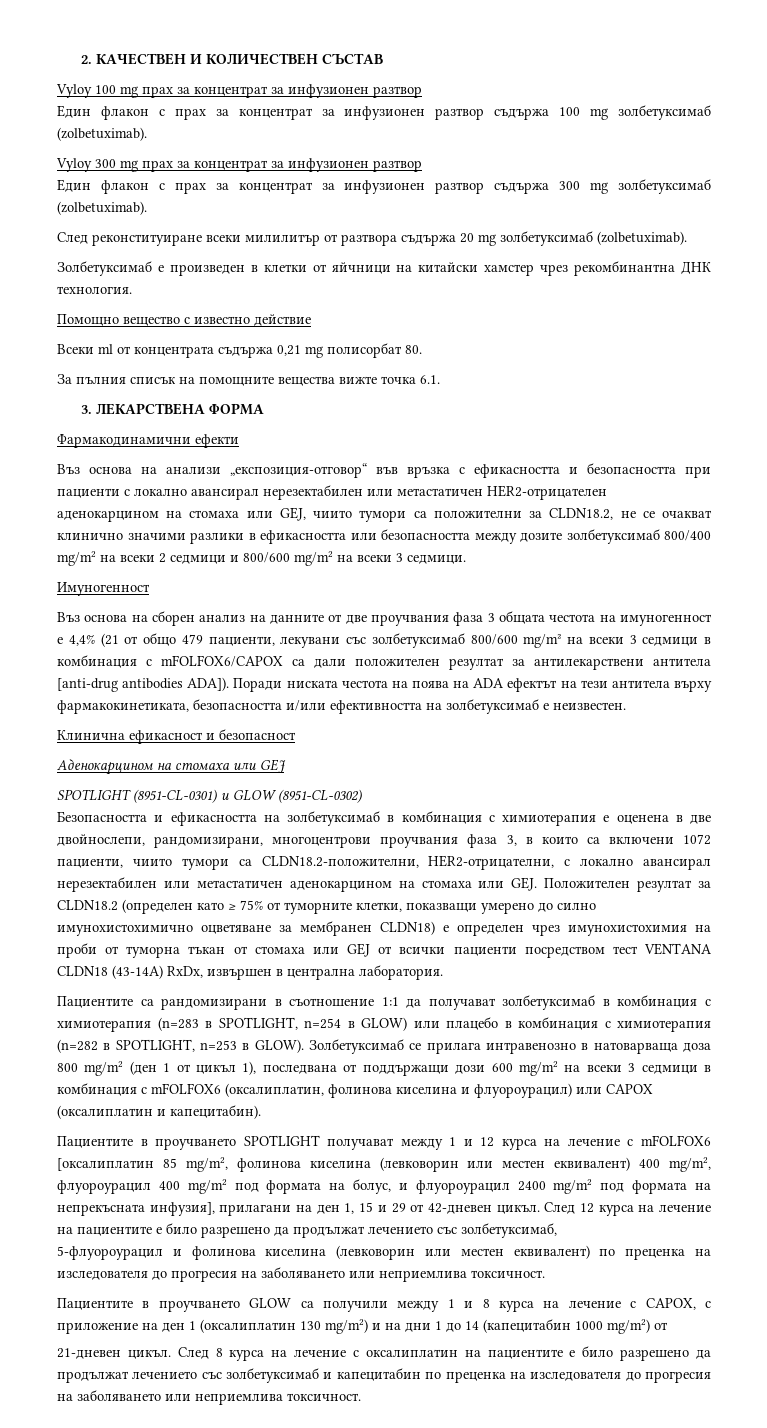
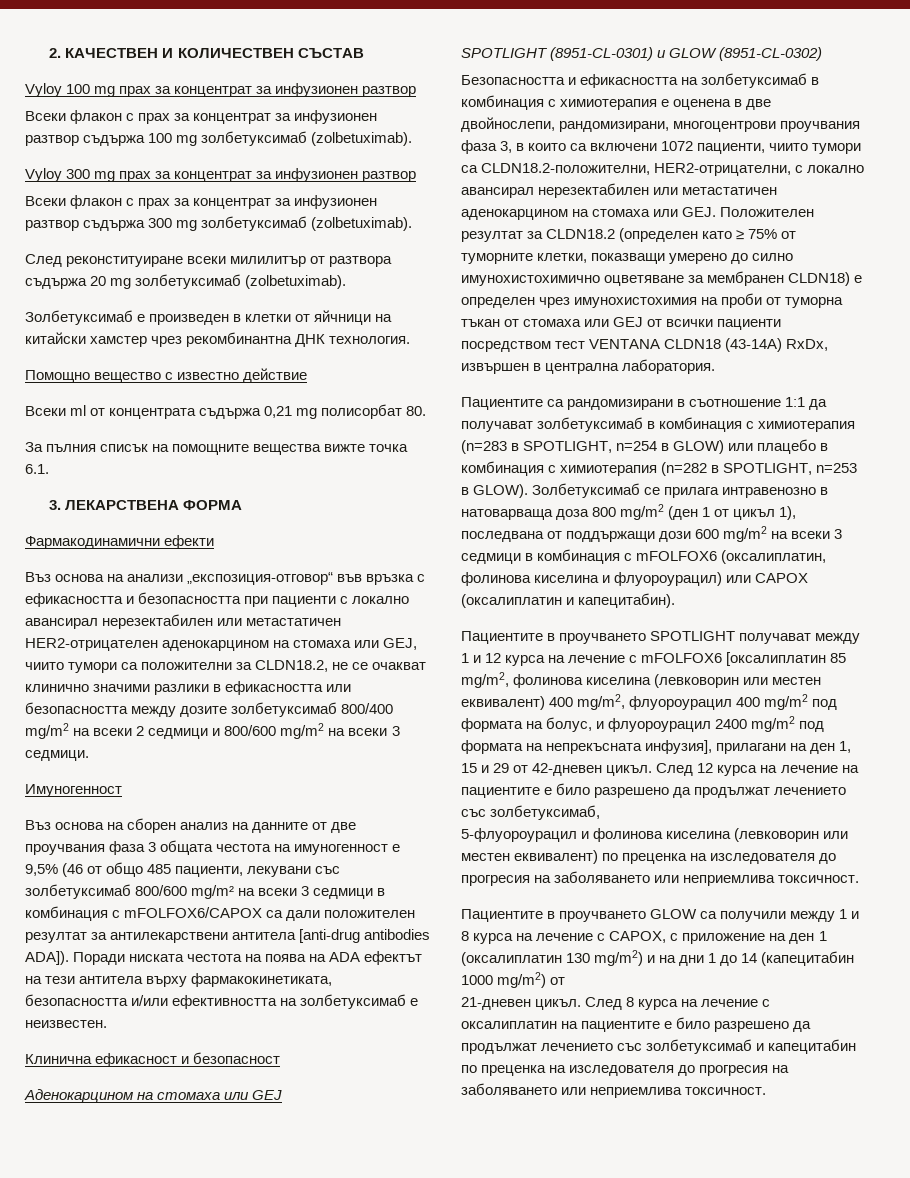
[57,105,91,118] Един -> [25,111,66,121] Всеки
[57,179,91,192] Един -> [25,196,66,206] Всеки
[68,633,119,647] 4,4% (21 -> [25,863,84,877] 9,5% (46
[181,634,203,644] 479 -> [147,864,172,874] 485

